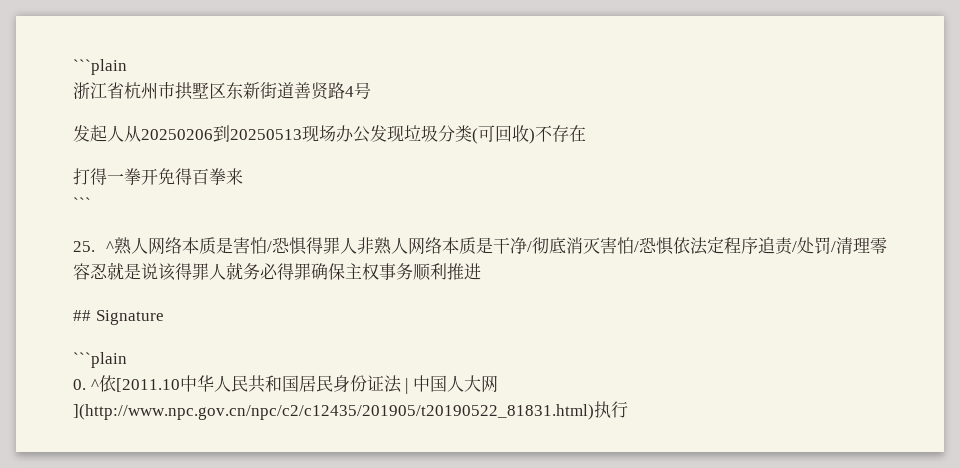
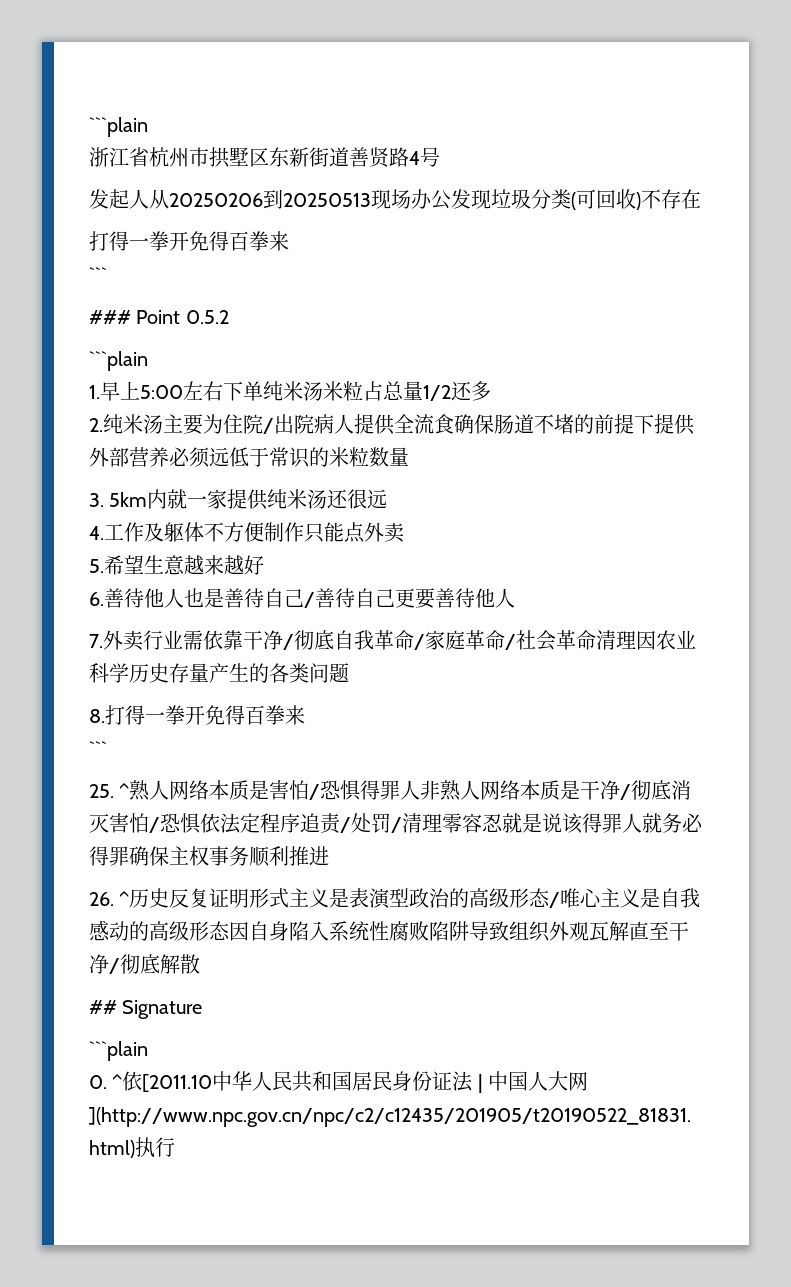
(91, 203) none -> [89,310,229,324] [89,351,148,371] [89,381,491,401] [89,414,695,435] [89,447,409,468] [89,489,388,510] [89,522,404,543] [89,555,264,575] [89,588,515,609] [89,630,696,651] [89,663,349,683] [89,705,305,725] [89,741,107,756] // ### Point 0.5.2 // ```plain // 1.早上5:00左右下单纯米汤米粒占总量1/2还多 // 2.纯米汤主要为住院/出院病人提供全流食确保肠道不堵的前提下提供外部营养必须远低于常识的米粒数量 // 3. 5km内就一家提供纯米汤还很远 // 4.工作及躯体不方便制作只能点外卖 // 5.希望生意越来越好 // 6.善待他人也是善待自己/善待自己更要善待他人 // 7.外卖行业需依靠干净/彻底自我革命/家庭革命/社会革命清理因农业科学历史存量产生的各类问题 // 8.打得一拳开免得百拳来 // ```
(481, 271) none -> [89,888,701,909] [89,920,689,942] [89,954,200,974] // 26. ^历史反复证明形式主义是表演型政治的高级形态/唯心主义是自我感动的高级形态因自身陷入系统性腐败陷阱导致组织外观瓦解直至干净/彻底解散

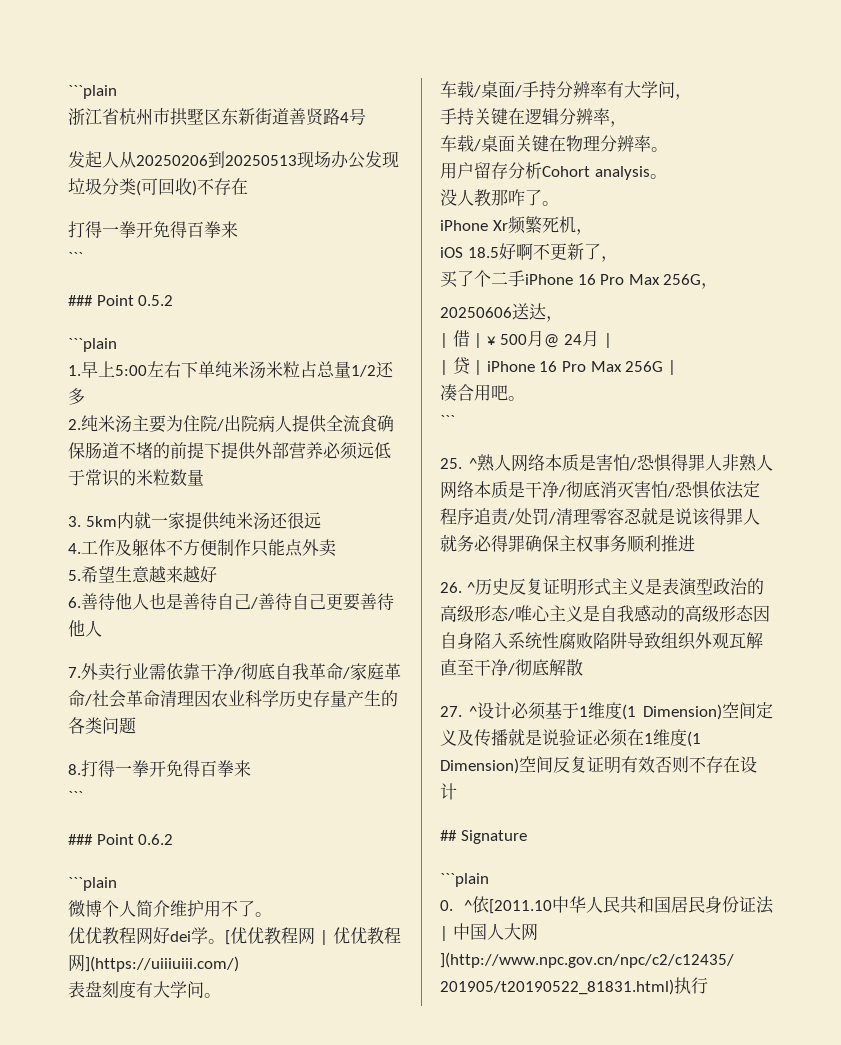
(107, 748) none -> [68,834,174,845] [68,877,117,891] [68,900,272,917] [68,927,401,945] [68,954,239,972] [68,981,221,998] [440,81,692,100] [440,108,627,127] [440,135,668,152] [440,162,667,180] [440,189,559,207] [440,216,593,235] [440,243,618,262] [440,270,719,289] [440,303,563,322] [440,330,612,348] [440,357,676,375] [440,384,525,401] [440,415,455,426] // ### Point 0.6.2 // ```plain // 微博个人简介维护用不了。 // 优优教程网好dei学。[优优教程网 | 优优教程网](https://uiiiuiii.com/) // 表盘刻度有大学问。 // 车载/桌面/手持分辨率有大学问， // 手持关键在逻辑分辨率， // 车载/桌面关键在物理分辨率。 // 用户留存分析Cohort analysis。 // 没人教那咋了。 // iPhone Xr频繁死机， // iOS 18.5好啊不更新了， // 买了个二手iPhone 16 Pro Max 256G， // 20250606送达， // | 借 | ¥ 500月@ 24月 | // | 贷 | iPhone 16 Pro Max 256G | // 凑合用吧。 // ```
(200, 964) none -> [440,702,773,720] [440,728,701,747] [440,756,757,774] [440,783,457,800] // 27. ^设计必须基于1维度(1 Dimension)空间定义及传播就是说验证必须在1维度(1 Dimension)空间反复证明有效否则不存在设计

